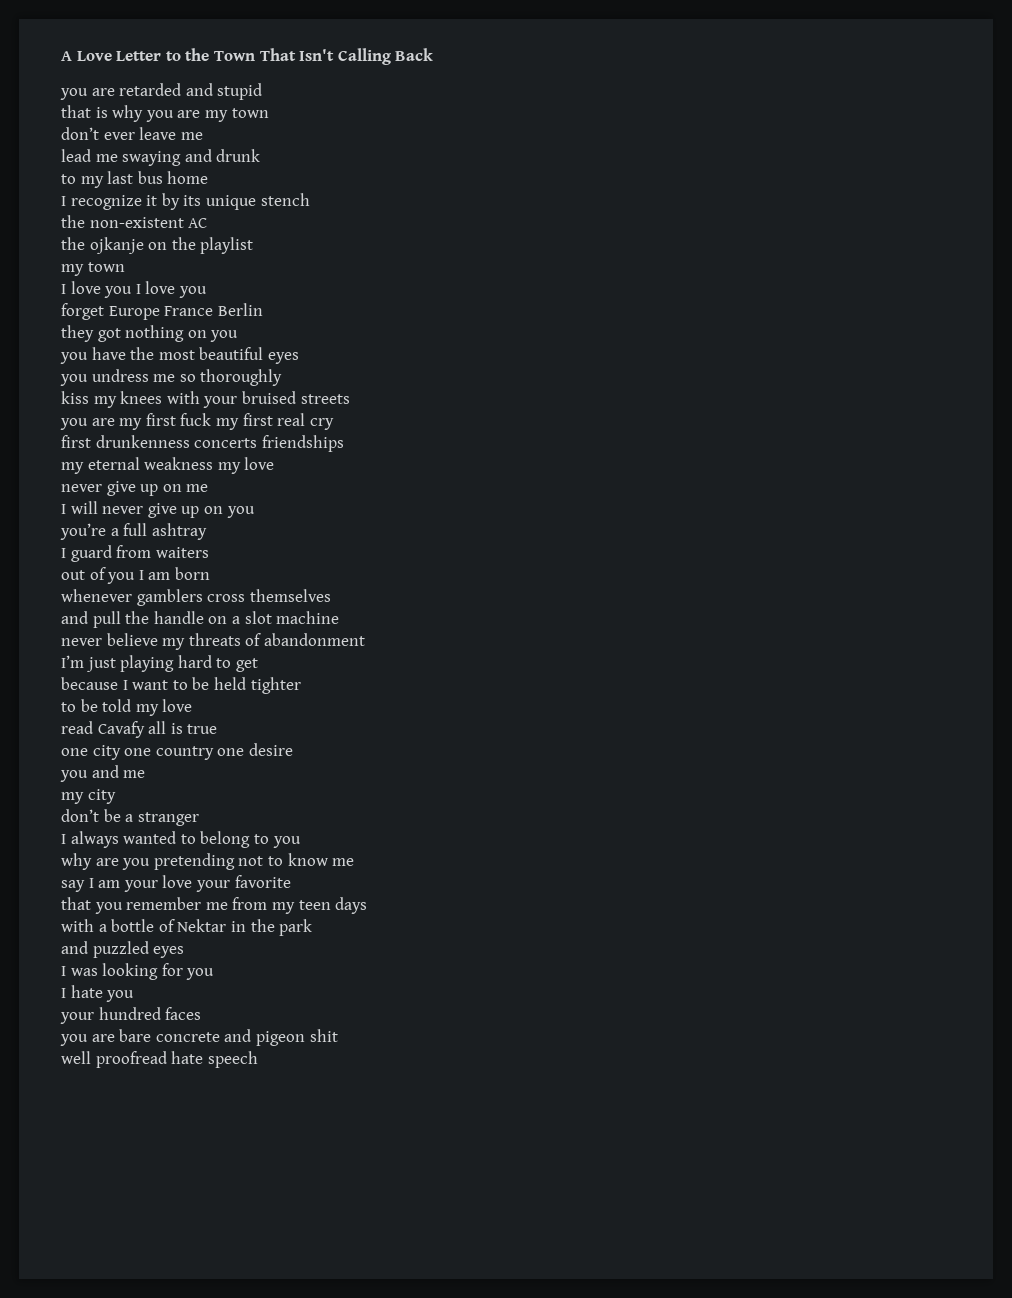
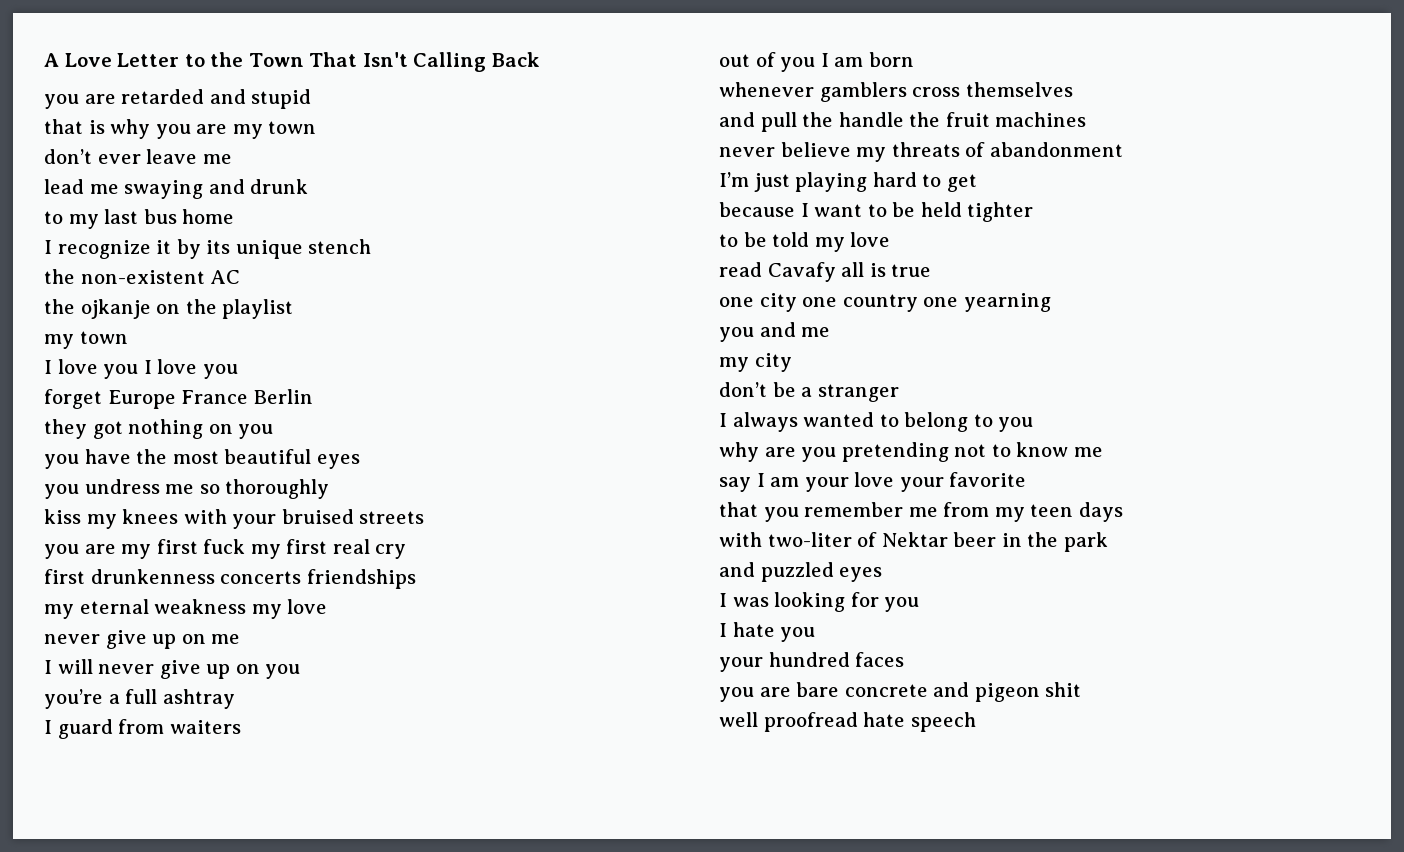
[208,611,340,624] on a slot machine -> [909,112,1087,127] the fruit machines
[248,743,293,756] desire -> [963,293,1051,312] yearning
[98,919,155,932] a bottle -> [767,532,852,547] two-liter
(227, 925) none -> [953,532,997,547] beer

